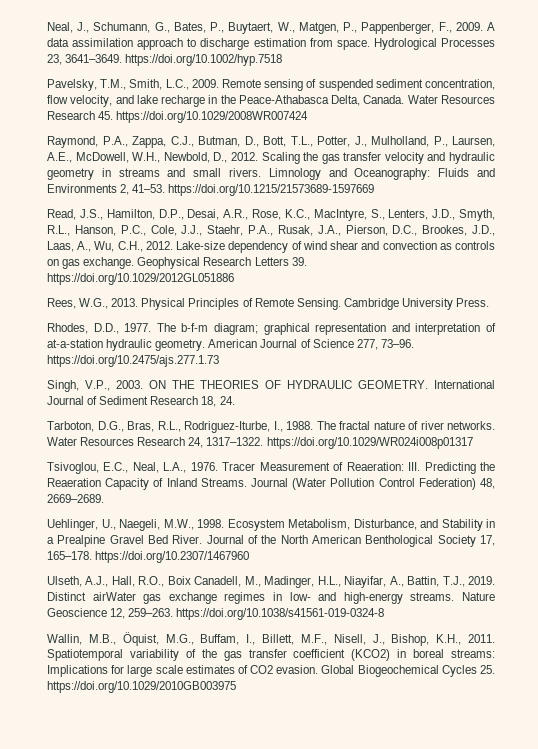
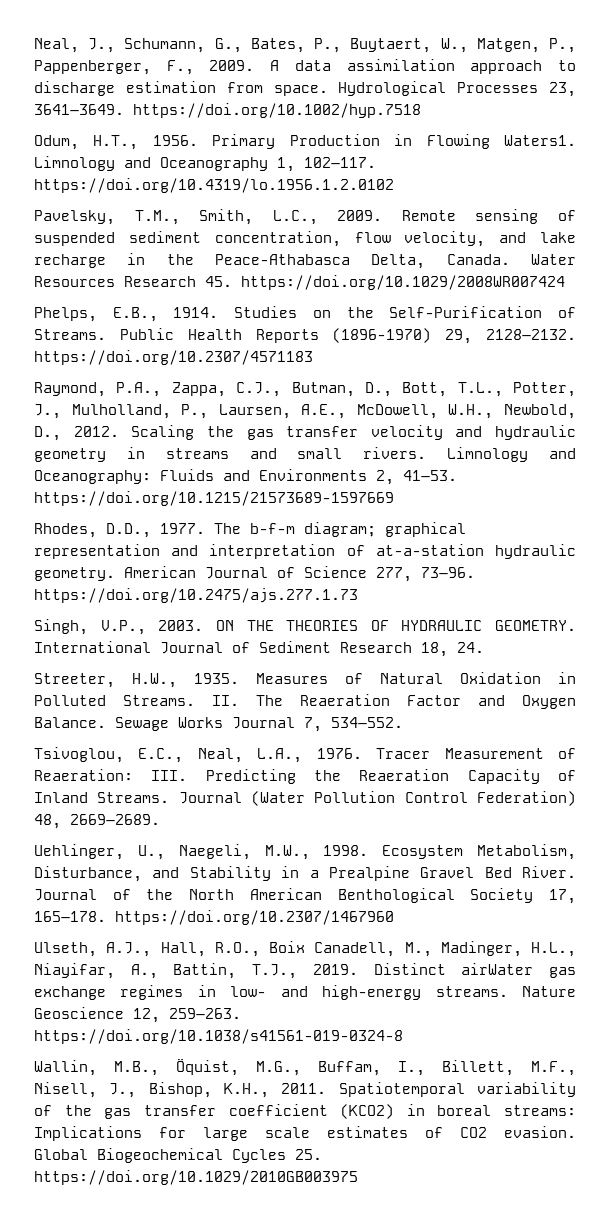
(283, 60) none -> [34,134,576,150] [34,156,376,172] [34,178,394,193] // Odum, H.T., 1956. Primary Production in Flowing Waters1. Limnology and Oceanography 1, 102–117. https://doi.org/10.4319/lo.1956.1.2.0102
(309, 117) none -> [34,306,576,322] [34,328,576,344] [34,350,313,365] // Phelps, E.B., 1914. Studies on the Self-Purification of Streams. Public Health Reports (1896-1970) 29, 2128–2132. https://doi.org/10.2307/4571183
[47,209,495,221] [47,225,495,236] [47,241,495,253] [47,257,307,269] [47,273,234,285] [47,298,490,310] // Read, J.S., Hamilton, D.P., Desai, A.R., Rose, K.C., MacIntyre, S., Lenters, J.D., Smyth, R.L., Hanson, P.C., Cole, J.J., Staehr, P.A., Rusak, J.A., Pierson, D.C., Brookes, J.D., Laas, A., Wu, C.H., 2012. Lake-size dependency of wind shear and convection as controls on gas exchange. Geophysical Research Letters 39. https://doi.org/10.1029/2012GL051886 // Rees, W.G., 2013. Physical Principles of Remote Sensing. Cambridge University Press. -> (394, 498) none
[47,421,495,433] [47,437,473,449] Tarboton, D.G., Bras, R.L., Rodriguez-Iturbe, I., 1988. The fractal nature of river networks. Water Resources Research 24, 1317–1322. https://doi.org/10.1029/WR024i008p01317 -> [34,672,576,688] [34,694,576,709] [34,717,403,732] Streeter, H.W., 1935. Measures of Natural Oxidation in Polluted Streams. II. The Reaeration Factor and Oxygen Balance. Sewage Works Journal 7, 534–552.

